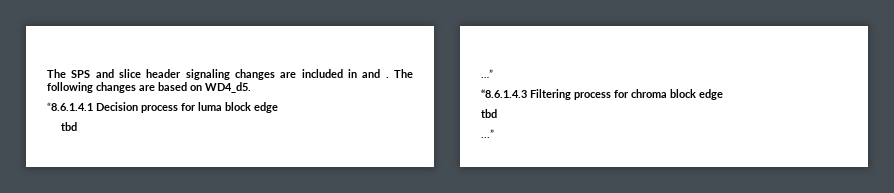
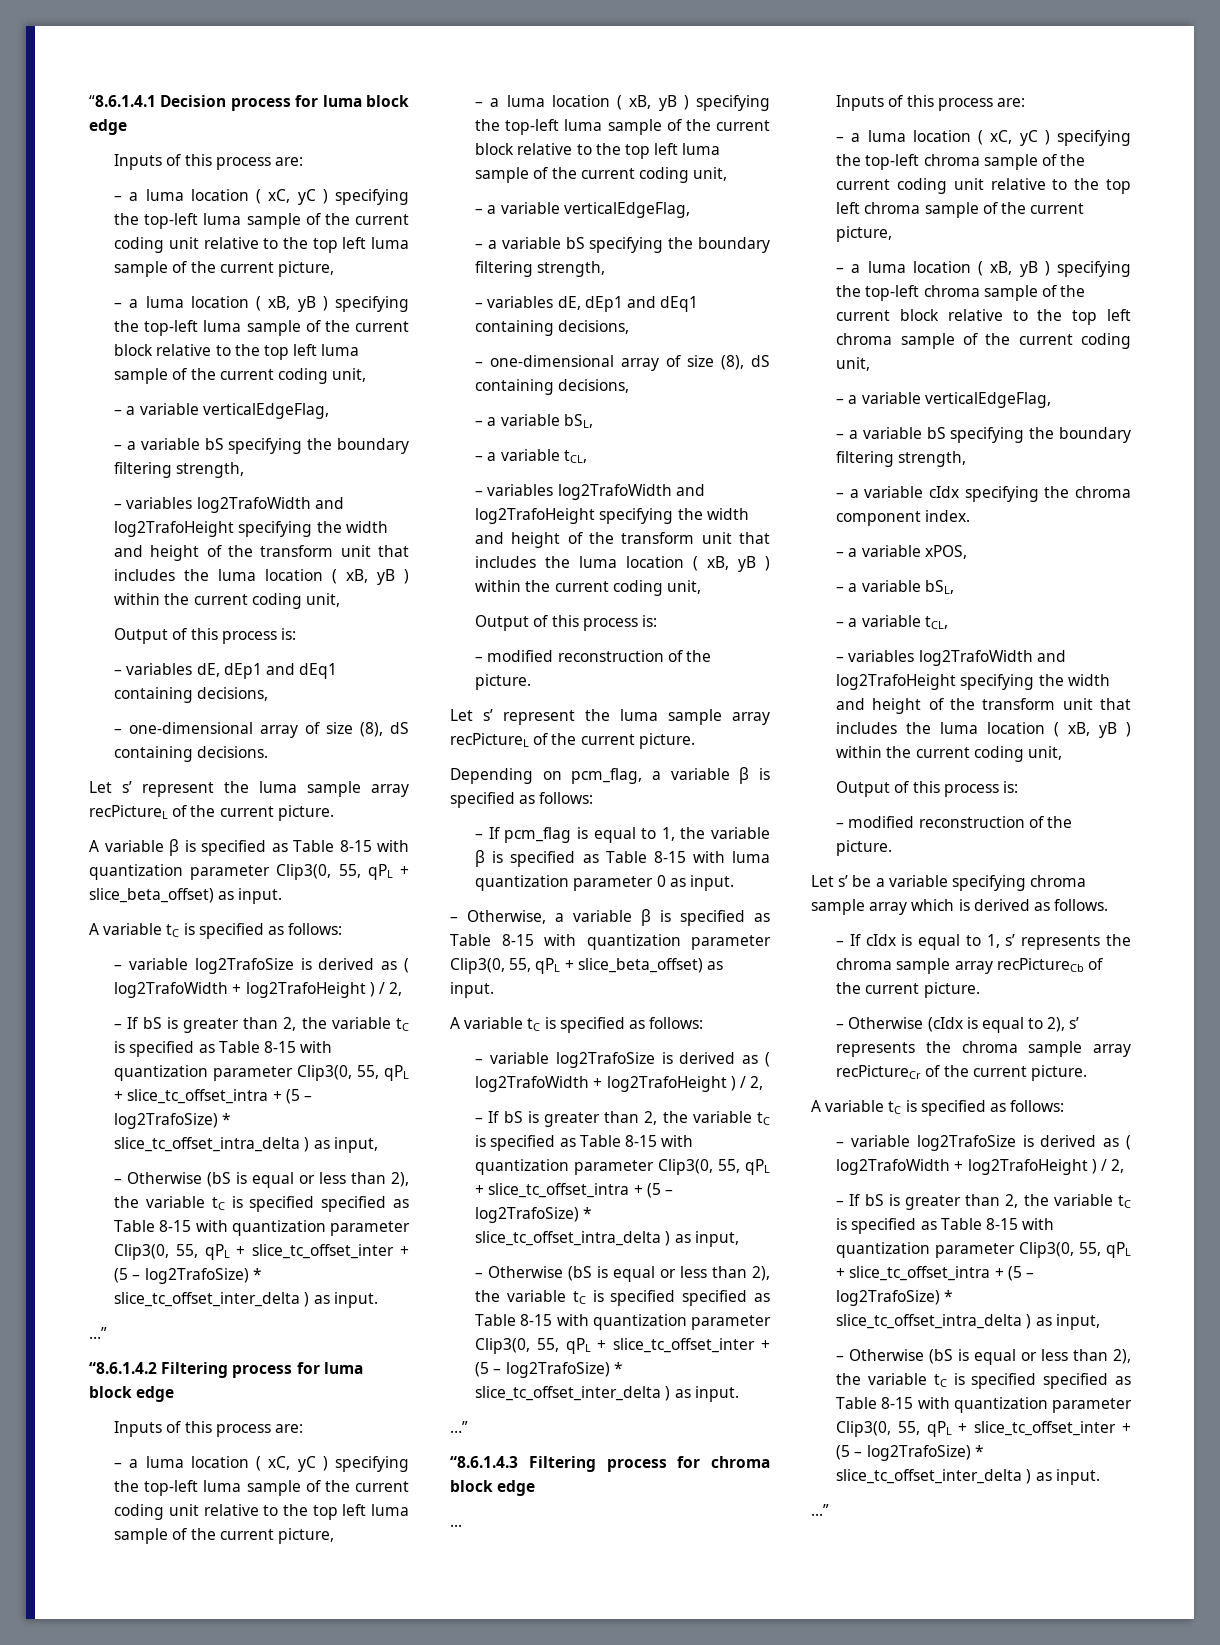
[47,69,413,80] [47,82,251,93] The SPS and slice header signaling changes are included in and . The following changes are based on WD4_d5. // -> (89, 101) none
[61,122,78,131] tbd -> [114,154,303,170] [114,189,409,205] [114,213,409,229] [114,237,409,253] [114,261,334,277] [114,296,409,312] [114,320,409,336] [114,344,360,360] [114,368,367,384] [114,403,329,419] [114,438,409,454] [114,462,245,478] [114,497,344,513] [114,521,388,537] [114,545,409,561] [114,569,410,585] [114,593,340,609] [114,628,296,644] [114,663,338,679] [114,687,269,703] [114,722,409,738] [114,746,269,762] [89,781,409,797] [89,805,334,821] [89,839,409,856] [89,864,409,880] [89,888,283,904] [89,923,343,939] [114,958,409,974] [114,982,403,998] [114,1017,409,1033] [114,1041,333,1057] [114,1065,409,1081] [114,1089,312,1104] [114,1113,232,1129] [114,1137,378,1153] [114,1172,409,1188] [114,1196,409,1212] [114,1220,410,1236] [114,1244,409,1260] [114,1268,262,1284] [114,1292,378,1308] [89,1327,107,1339] [89,1362,363,1378] [89,1386,175,1402] [114,1421,303,1437] [114,1456,409,1472] [114,1480,409,1496] [114,1504,409,1520] [114,1528,334,1544] [475,95,770,111] [475,119,770,135] [475,143,721,159] [475,167,728,183] [475,202,690,218] [475,237,770,253] [475,261,606,277] [475,296,699,312] [475,320,630,336] [475,355,770,371] [475,379,630,395] [475,414,593,428] [475,449,587,463] [475,484,705,500] [475,508,749,524] [475,532,770,548] [475,556,770,572] [475,580,701,596] [475,615,657,631] [475,650,711,662] [475,674,532,690] [450,709,770,725] [450,733,695,749] [450,767,770,784] [450,792,594,808] [475,827,770,843] [475,850,770,867] [475,875,734,891] [450,909,770,926] [450,934,771,950] [450,958,723,974] [450,982,494,998] [450,1017,704,1033] [475,1052,770,1068] [475,1076,764,1092] [475,1111,770,1127] [475,1135,694,1151] [475,1159,770,1175] [475,1183,673,1198] [475,1207,593,1223] [475,1231,739,1247] [475,1266,770,1282] [475,1290,770,1306] [475,1314,771,1330] [475,1338,770,1354] [475,1362,623,1378] [475,1386,739,1402] Inputs of this process are: // – a luma location ( xC, yC ) specifying the top-left luma sample of the current coding unit relative to the top left luma sample of the current picture, // – a luma location ( xB, yB ) specifying the top-left luma sample of the current block relative to the top left luma sample of the current coding unit, // – a variable verticalEdgeFlag, // – a variable bS specifying the boundary filtering strength, // – variables log2TrafoWidth and log2TrafoHeight specifying the width and height of the transform unit that includes the luma location ( xB, yB ) within the current coding unit, // Output of this process is: // – variables dE, dEp1 and dEq1 containing decisions, // – one-dimensional array of size (8), dS containing decisions. // Let s’ represent the luma sample array recPictureL of the current picture. // A variable β is specified as Table 8-15 with quantization parameter Clip3(0, 55, qPL + slice_beta_offset) as input. // A variable tC is specified as follows: // – variable log2TrafoSize is derived as ( log2TrafoWidth + log2TrafoHeight ) / 2, // – If bS is greater than 2, the variable tC is specified as Table 8-15 with quantization parameter Clip3(0, 55, qPL + slice_tc_offset_intra + (5 – log2TrafoSize) * slice_tc_offset_intra_delta ) as input, // – Otherwise (bS is equal or less than 2), the variable tC is specified specified as Table 8-15 with quantization parameter Clip3(0, 55, qPL + slice_tc_offset_inter + (5 – log2TrafoSize) * slice_tc_offset_inter_delta ) as input. // …” // “8.6.1.4.2 Filtering process for luma block edge // Inputs of this process are: // – a luma location ( xC, yC ) specifying the top-left luma sample of the current coding unit relative to the top left luma sample of the current picture, // – a luma location ( xB, yB ) specifying the top-left luma sample of the current block relative to the top left luma sample of the current coding unit, // – a variable verticalEdgeFlag, // – a variable bS specifying the boundary filtering strength, // – variables dE, dEp1 and dEq1 containing decisions, // – one-dimensional array of size (8), dS containing decisions, // – a variable bSL, // – a variable tCL, // – variables log2TrafoWidth and log2TrafoHeight specifying the width and height of the transform unit that includes the luma location ( xB, yB ) within the current coding unit, // Output of this process is: // – modified reconstruction of the picture. // Let s’ represent the luma sample array recPictureL of the current picture. // Depending on pcm_flag, a variable β is specified as follows: // – If pcm_flag is equal to 1, the variable β is specified as Table 8-15 with luma quantization parameter 0 as input. // – Otherwise, a variable β is specified as Table 8-15 with quantization parameter Clip3(0, 55, qPL + slice_beta_offset) as input. // A variable tC is specified as follows: // – variable log2TrafoSize is derived as ( log2TrafoWidth + log2TrafoHeight ) / 2, // – If bS is greater than 2, the variable tC is specified as Table 8-15 with quantization parameter Clip3(0, 55, qPL + slice_tc_offset_intra + (5 – log2TrafoSize) * slice_tc_offset_intra_delta ) as input, // – Otherwise (bS is equal or less than 2), the variable tC is specified specified as Table 8-15 with quantization parameter Clip3(0, 55, qPL + slice_tc_offset_inter + (5 – log2TrafoSize) * slice_tc_offset_inter_delta ) as input.
[481,109,497,118] tbd -> [450,1524,462,1527] [836,95,1025,111] [836,130,1131,146] [836,154,1086,170] [836,178,1131,194] [836,202,1085,218] [836,226,893,242] [836,261,1131,277] [836,285,1086,301] [836,309,1131,325] [836,333,1131,349] [836,357,871,371] [836,392,1051,408] [836,427,1131,443] [836,451,967,467] [836,486,1131,502] [836,510,971,526] [836,545,967,559] [836,580,954,594] [836,615,948,629] [836,650,1066,666] [836,674,1110,690] [836,698,1131,714] [836,722,1131,738] [836,746,1062,762] [836,781,1018,797] [836,816,1072,828] [836,840,893,856] [811,875,1087,891] [811,899,1109,915] [836,934,1131,950] [836,958,1103,974] [836,982,980,998] [836,1017,1080,1033] [836,1041,1131,1057] [836,1065,1087,1081] [811,1100,1065,1116] [836,1135,1131,1151] [836,1159,1125,1175] [836,1194,1131,1210] [836,1218,1055,1234] [836,1242,1131,1258] [836,1266,1034,1281] [836,1290,954,1306] [836,1314,1100,1330] [836,1349,1131,1365] [836,1373,1131,1389] [836,1397,1132,1413] [836,1421,1131,1437] [836,1445,984,1461] [836,1469,1100,1485] ... // Inputs of this process are: // – a luma location ( xC, yC ) specifying the top-left chroma sample of the current coding unit relative to the top left chroma sample of the current picture, // – a luma location ( xB, yB ) specifying the top-left chroma sample of the current block relative to the top left chroma sample of the current coding unit, // – a variable verticalEdgeFlag, // – a variable bS specifying the boundary filtering strength, // – a variable cIdx specifying the chroma component index. // – a variable xPOS, // – a variable bSL, // – a variable tCL, // – variables log2TrafoWidth and log2TrafoHeight specifying the width and height of the transform unit that includes the luma location ( xB, yB ) within the current coding unit, // Output of this process is: // – modified reconstruction of the picture. // Let s’ be a variable specifying chroma sample array which is derived as follows. // – If cIdx is equal to 1, s’ represents the chroma sample array recPictureCb of the current picture. // – Otherwise (cIdx is equal to 2), s’ represents the chroma sample array recPictureCr of the current picture. // A variable tC is specified as follows: // – variable log2TrafoSize is derived as ( log2TrafoWidth + log2TrafoHeight ) / 2, // – If bS is greater than 2, the variable tC is specified as Table 8-15 with quantization parameter Clip3(0, 55, qPL + slice_tc_offset_intra + (5 – log2TrafoSize) * slice_tc_offset_intra_delta ) as input, // – Otherwise (bS is equal or less than 2), the variable tC is specified specified as Table 8-15 with quantization parameter Clip3(0, 55, qPL + slice_tc_offset_inter + (5 – log2TrafoSize) * slice_tc_offset_inter_delta ) as input.

